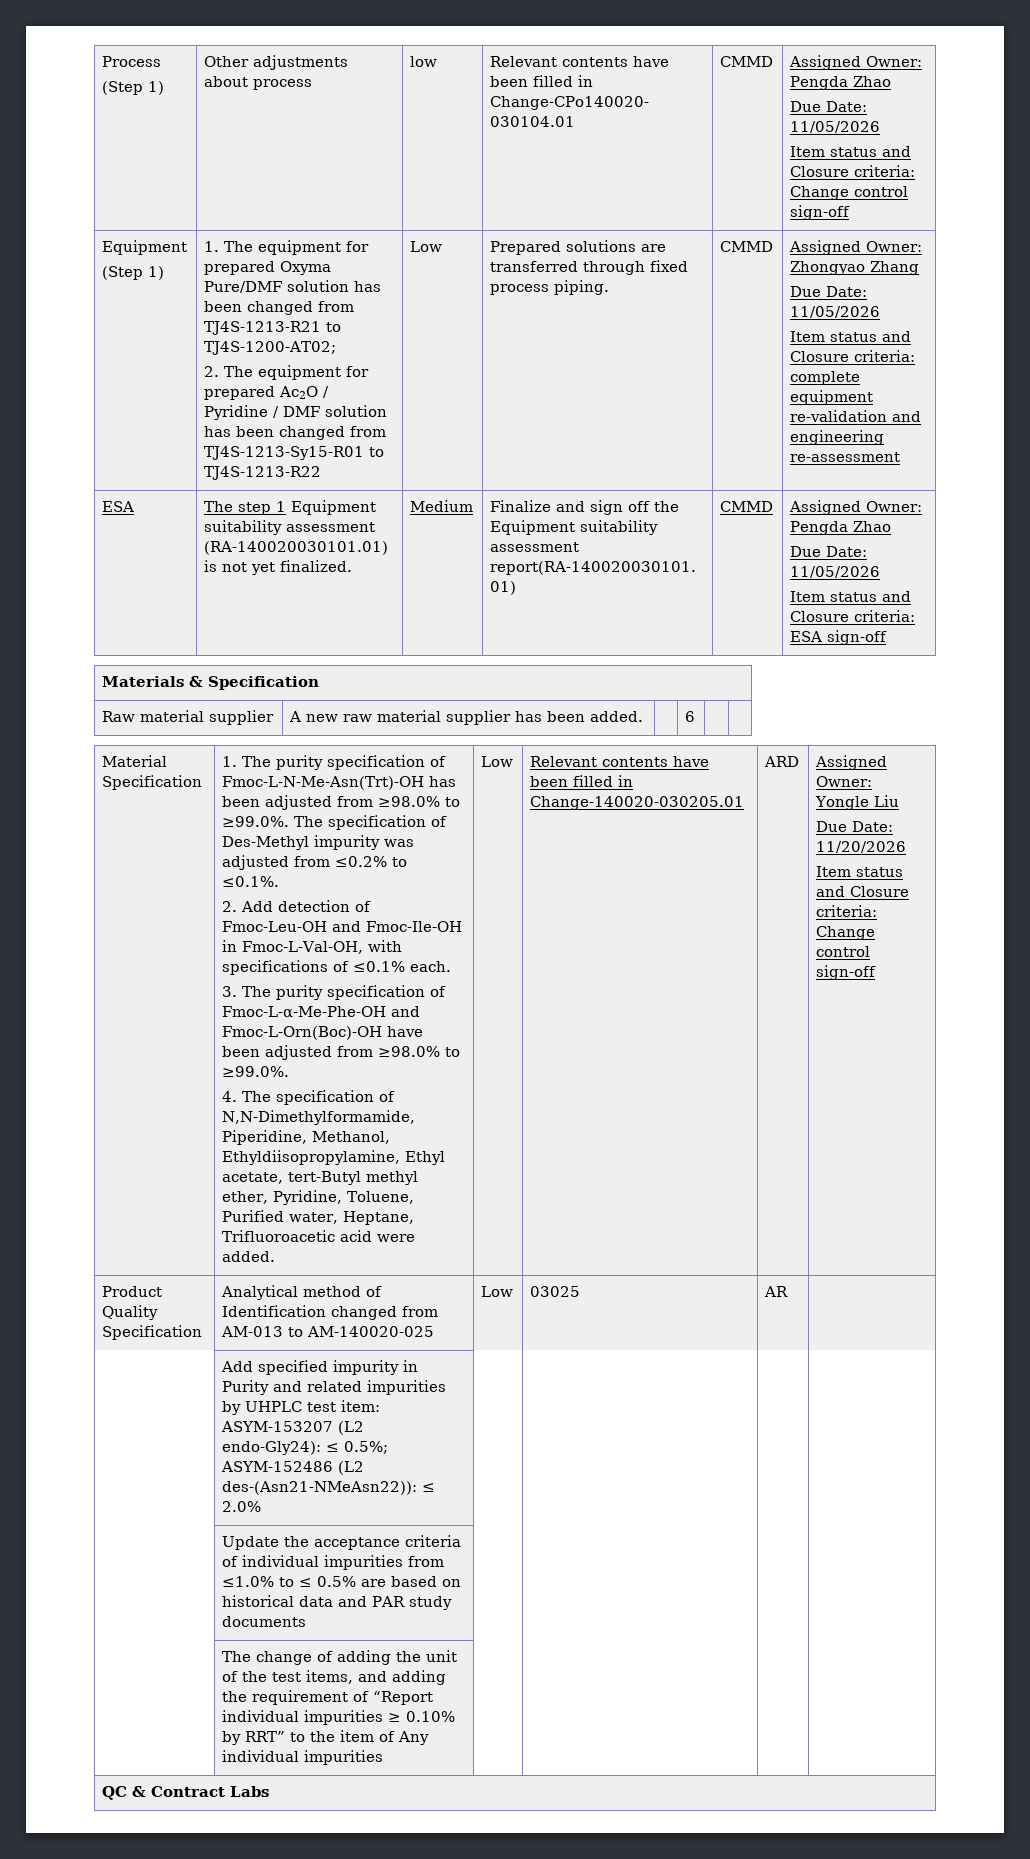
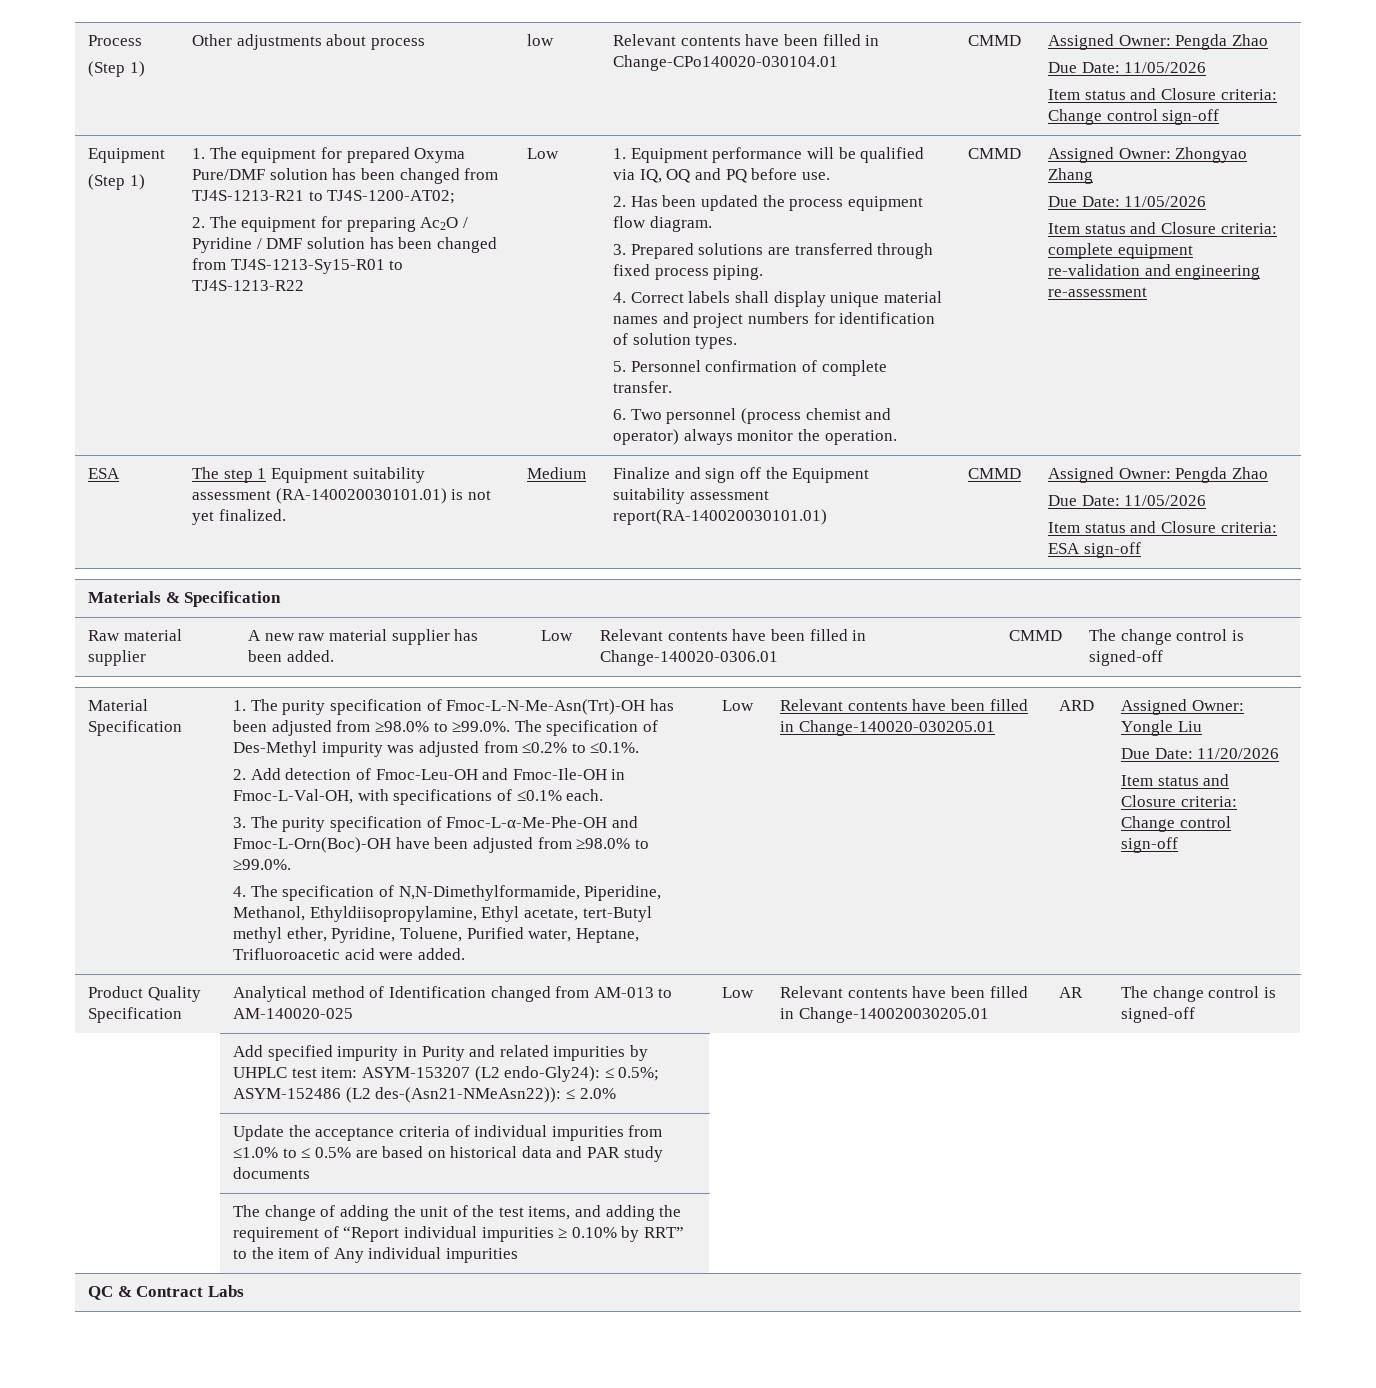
[204,386,276,400] prepared -> [346,217,416,232] preparing
(443, 246) none -> [613,147,925,163] [613,168,830,183] [613,195,923,211] [613,216,712,232] [613,244,627,255] 1. Equipment performance will be qualified via IQ, OQ and PQ before use. // 2. Has been updated the process equipment flow diagram. // 3.
(610, 287) none -> [613,291,942,307] [613,312,936,328] [613,333,738,349] [613,360,887,376] [613,381,673,393] [613,408,892,424] [613,429,897,445] // 4. Correct labels shall display unique material names and project numbers for identification of solution types. // 5. Personnel confirmation of complete transfer. // 6. Two personnel (process chemist and operator) always monitor the operation.
[685,711,696,722] | 6 | | -> [541,630,574,641] [600,629,867,641] [600,650,779,666] [1009,630,1063,641] [1089,629,1244,645] [1089,650,1164,666] Low | Relevant contents have been filled in Change-140020-0306.01 | CMMD | The change control is signed-off
[530,1286,581,1297] [764,1286,789,1297] 03025 | AR | -> [780,986,1028,998] [780,1007,989,1023] [1059,987,1084,998] [1121,986,1276,1002] [1121,1007,1196,1023] Relevant contents have been filled in Change-140020030205.01 | AR | The change control is signed-off

